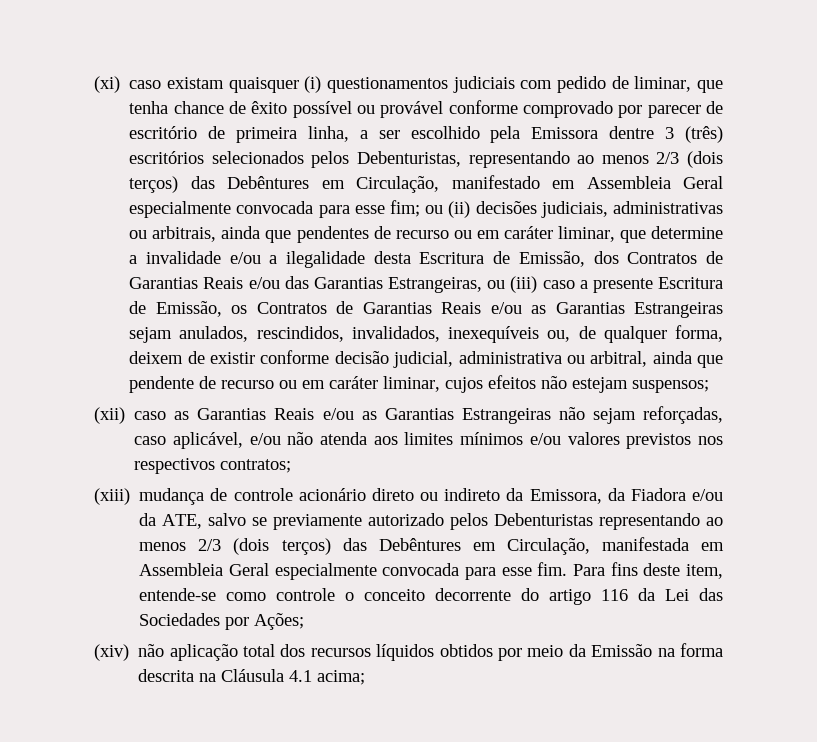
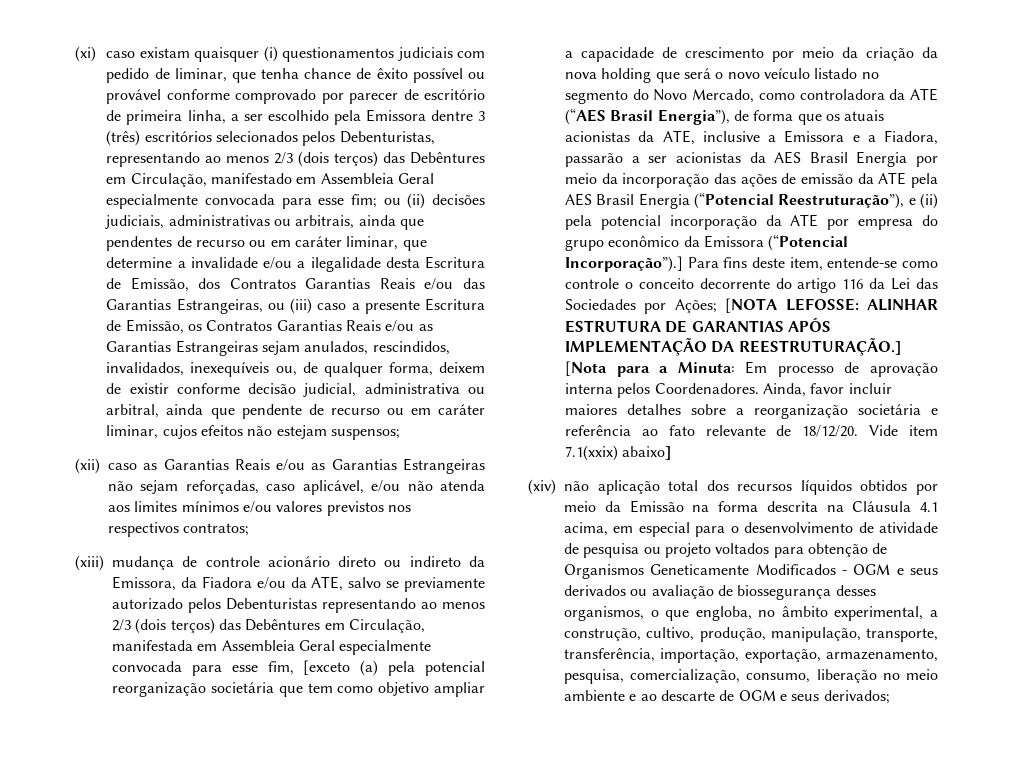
[706,251,723,264] de -> (296, 283) none
[336,301,354,314] de -> (273, 325) none
[537,562,568,576] fim. -> [267,660,485,676] [112,682,485,697] [565,47,938,62] [565,68,879,83] [565,88,938,104] [565,108,885,125] [565,130,938,145] [565,151,938,167] [565,172,938,188] [565,192,938,209] [565,214,938,230] [565,234,849,251] [565,256,683,272] fim, [exceto (a) pela potencial reorganização societária que tem como objetivo ampliar a capacidade de crescimento por meio da criação da nova holding que será o novo veículo listado no segmento do Novo Mercado, como controladora da ATE (“AES Brasil Energia”), de forma que os atuais acionistas da ATE, inclusive a Emissora e a Fiadora, passarão a ser acionistas da AES Brasil Energia por meio da incorporação das ações de emissão da ATE pela AES Brasil Energia (“Potencial Reestruturação”), e (ii) pela potencial incorporação da ATE por empresa do grupo econômico da Emissora (“Potencial Incorporação”).]
(305, 621) none -> [725,298,938,313] [565,317,831,333] [565,338,902,356] [565,361,938,377] [565,383,892,398] [565,404,938,419] [565,425,938,437] [565,445,673,461] [NOTA LEFOSSE: ALINHAR ESTRUTURA DE GARANTIAS APÓS IMPLEMENTAÇÃO DA REESTRUTURAÇÃO.] [Nota para a Minuta: Em processo de aprovação interna pelos Coordenadores. Ainda, favor incluir maiores detalhes sobre a reorganização societária e referência ao fato relevante de 18/12/20. Vide item 7.1(xxix) abaixo]
[317,670,366,685] acima; -> [564,522,938,537] [564,543,888,558] [564,564,938,579] [564,585,876,600] [564,606,938,621] [564,627,938,642] [564,648,938,663] [564,669,938,684] [564,690,890,704] acima, em especial para o desenvolvimento de atividade de pesquisa ou projeto voltados para obtenção de Organismos Geneticamente Modificados - OGM e seus derivados ou avaliação de biossegurança desses organismos, o que engloba, no âmbito experimental, a construção, cultivo, produção, manipulação, transporte, transferência, importação, exportação, armazenamento, pesquisa, comercialização, consumo, liberação no meio ambiente e ao descarte de OGM e seus derivados;

